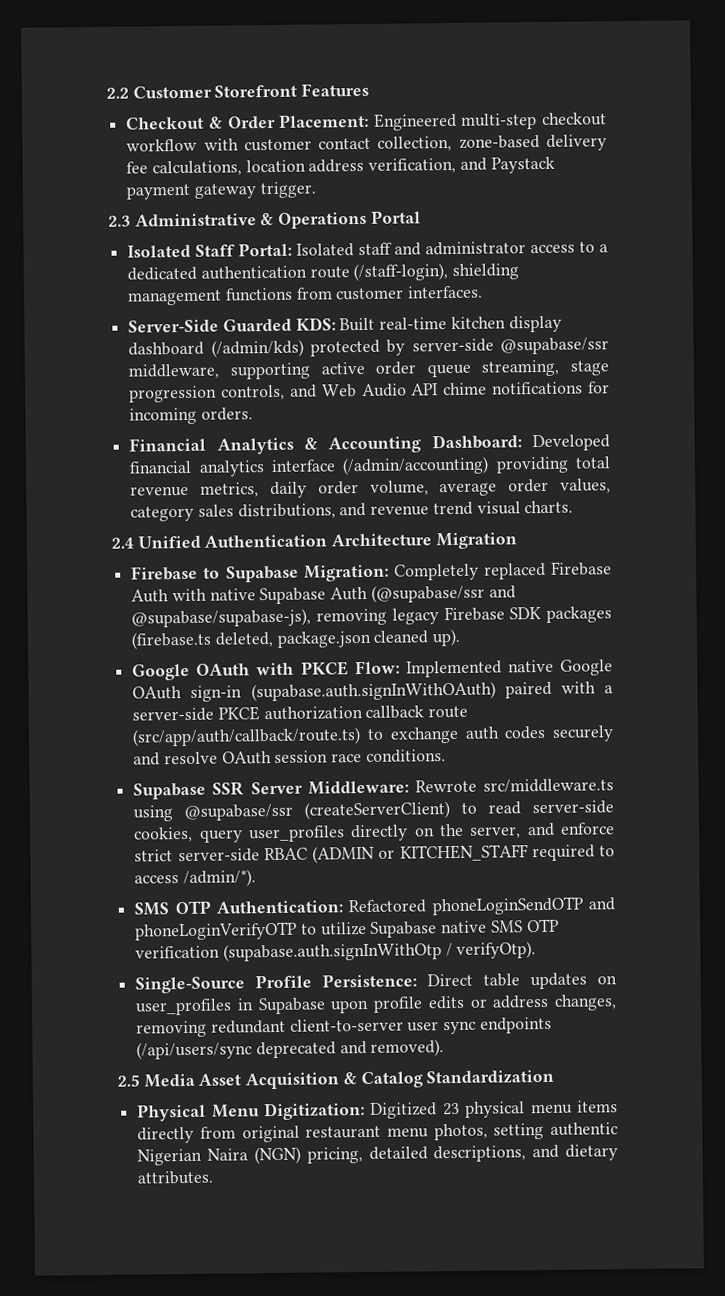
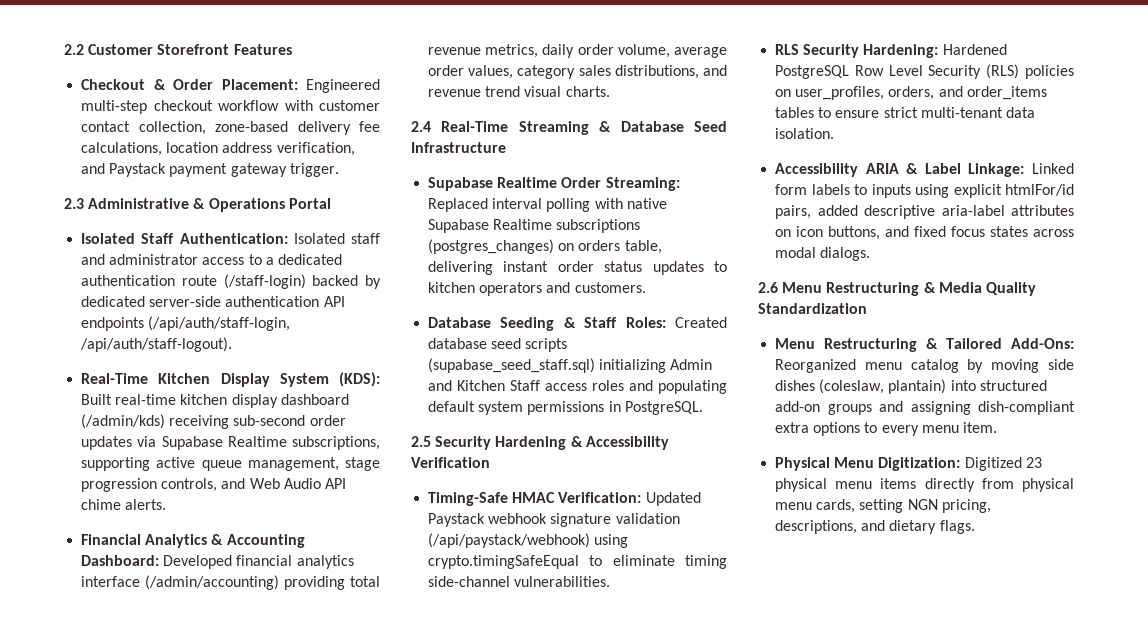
[238,242,293,257] Portal: -> [179,233,288,244] Authentication:
[353,263,520,282] [127,285,484,306] [128,317,336,333] (/staff-login), shielding management functions from customer interfaces. // Server-Side Guarded KDS: -> [223,274,381,289] [81,296,345,307] [81,316,291,331] [80,337,233,352] [81,372,380,387] (/staff-login) backed by dedicated server-side authentication API endpoints (/api/auth/staff-login, /api/auth/staff-logout). // Real-Time Kitchen Display System (KDS):
[309,337,609,357] [128,359,560,380] protected by server-side @supabase/ssr middleware, supporting active order queue streaming, -> [169,415,346,429] [81,436,380,450] [81,457,339,471] receiving sub-second order updates via Supabase Realtime subscriptions, supporting active queue management,
[492,381,610,395] [129,407,253,425] notifications for incoming orders. -> [125,499,167,510] alerts.
[137,532,517,550] [131,561,612,583] [131,584,516,605] [131,606,612,628] [131,628,461,650] [132,659,613,681] [132,681,613,702] [132,705,469,722] [132,725,614,747] [133,749,446,766] [133,778,614,800] [133,800,614,822] [133,822,615,843] [134,844,615,864] [134,869,256,888] [134,896,615,916] [135,918,559,941] [135,941,537,962] [135,972,617,994] [135,994,617,1016] [136,1016,552,1038] [136,1039,445,1060] [117,1069,555,1090] Unified Authentication Architecture Migration // Firebase to Supabase Migration: Completely replaced Firebase Auth with native Supabase Auth (@supabase/ssr and @supabase/supabase-js), removing legacy Firebase SDK packages (firebase.ts deleted, package.json cleaned up). // Google OAuth with PKCE Flow: Implemented native Google OAuth sign-in (supabase.auth.signInWithOAuth) paired with a server-side PKCE authorization callback route (src/app/auth/callback/route.ts) to exchange auth codes securely and resolve OAuth session race conditions. // Supabase SSR Server Middleware: Rewrote src/middleware.ts using @supabase/ssr (createServerClient) to read server-side cookies, query user_profiles directly on the server, and enforce strict server-side RBAC (ADMIN or KITCHEN_STAFF required to access /admin/*). // SMS OTP Authentication: Refactored phoneLoginSendOTP and phoneLoginVerifyOTP to utilize Supabase native SMS OTP verification (supabase.auth.signInWithOtp / verifyOtp). // Single-Source Profile Persistence: Direct table updates on user_profiles in Supabase upon profile edits or address changes, removing redundant client-to-server user sync endpoints (/api/users/sync deprecated and removed). // 2.5 Media Asset Acquisition & Catalog Standardization -> [441,121,727,135] [411,142,506,153] [428,177,680,191] [428,198,667,212] [428,219,641,233] [428,239,662,254] [428,261,727,275] [428,282,646,296] [428,317,727,331] [428,338,568,352] [428,358,713,373] [428,380,727,394] [428,401,703,415] [411,436,669,450] [411,457,490,468] [428,492,701,506] [428,513,680,527] [428,533,629,548] [428,555,727,569] [428,576,611,587] [775,44,1007,58] [775,64,1074,79] [775,86,1047,100] [775,107,1035,118] [775,128,835,139] [775,163,1074,177] [775,184,1074,198] [775,205,1074,219] [775,226,1074,240] [775,247,871,261] [758,282,1036,296] [758,303,867,314] [775,338,1074,352] [775,359,1074,373] [775,379,1047,394] [775,401,1075,415] [775,422,997,436] Real-Time Streaming & Database Seed Infrastructure // Supabase Realtime Order Streaming: Replaced interval polling with native Supabase Realtime subscriptions (postgres_changes) on orders table, delivering instant order status updates to kitchen operators and customers. // Database Seeding & Staff Roles: Created database seed scripts (supabase_seed_staff.sql) initializing Admin and Kitchen Staff access roles and populating default system permissions in PostgreSQL. // 2.5 Security Hardening & Accessibility Verification // Timing-Safe HMAC Verification: Updated Paystack webhook signature validation (/api/paystack/webhook) using crypto.timingSafeEqual to eliminate timing side-channel vulnerabilities. // RLS Security Hardening: Hardened PostgreSQL Row Level Security (RLS) policies on user_profiles, orders, and order_items tables to ensure strict multi-tenant data isolation. // Accessibility ARIA & Label Linkage: Linked form labels to inputs using explicit htmlFor/id pairs, added descriptive aria-label attributes on icon buttons, and fixed focus states across modal dialogs. // 2.6 Menu Restructuring & Media Quality Standardization // Menu Restructuring & Tailored Add-Ons: Reorganized menu catalog by moving side dishes (coleslaw, plantain) into structured add-on groups and assigning dish-compliant extra options to every menu item.
[241,1122,618,1143] [137,1146,428,1166] original restaurant menu photos, setting authentic Nigerian Naira (NGN) pricing, detailed -> [1022,478,1074,492] [775,499,991,513] physical menu cards, setting NGN pricing,
[137,1170,214,1185] attributes. -> [939,520,975,534] flags.

